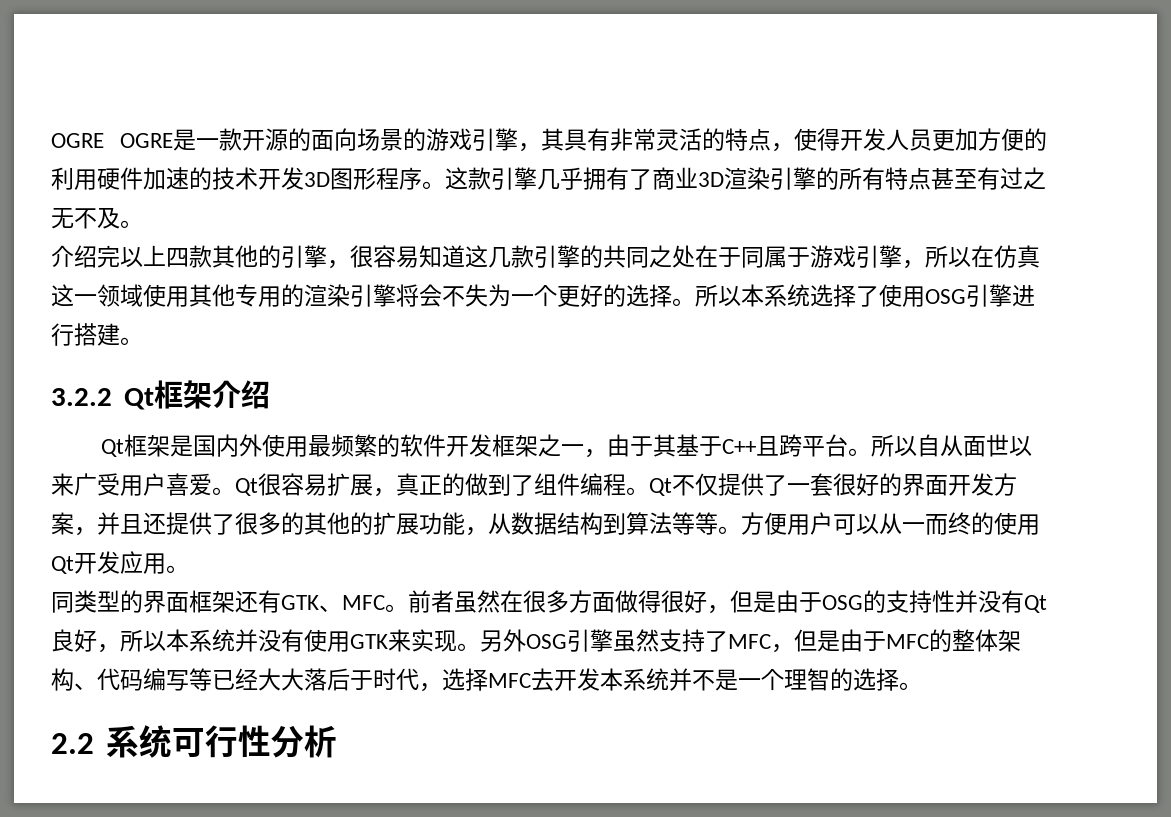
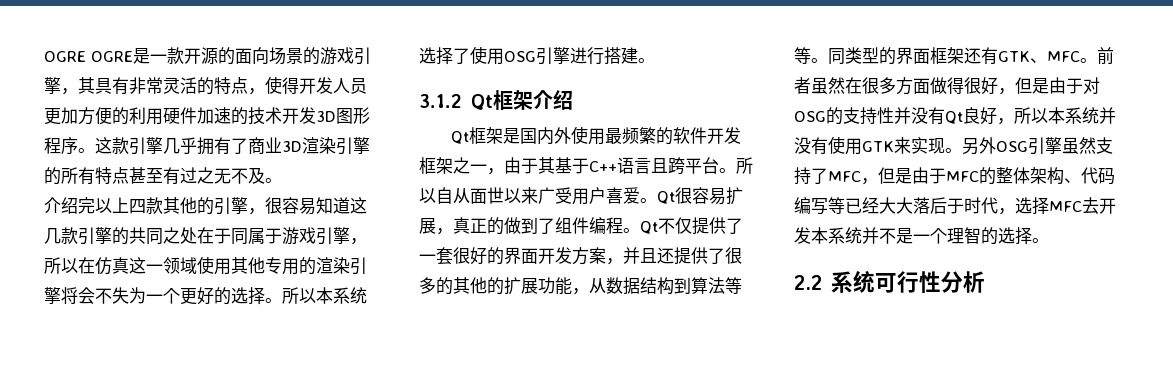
[51,388,112,406] 3.2.2 -> [419,94,462,108] 3.1.2
(757, 446) none -> [617,157,651,174] 语言
[741,512,1040,535] [51,551,189,574] 方便用户可以从一而终的使用Qt开发应用。 // -> (828, 60) none
(822, 602) none -> [1083,77,1100,94] 对

